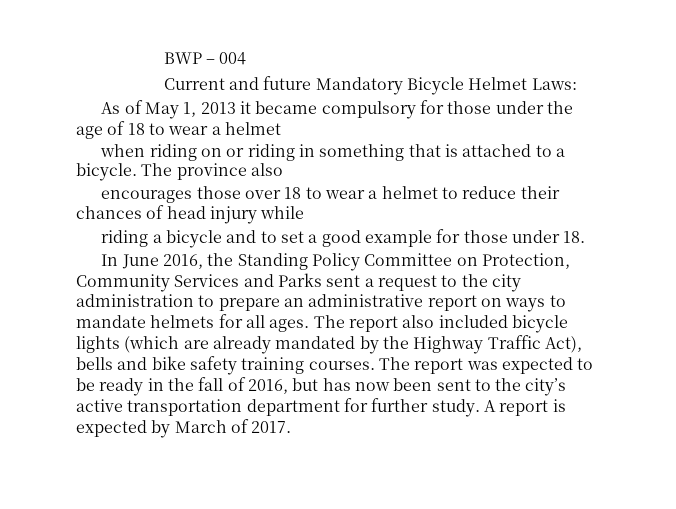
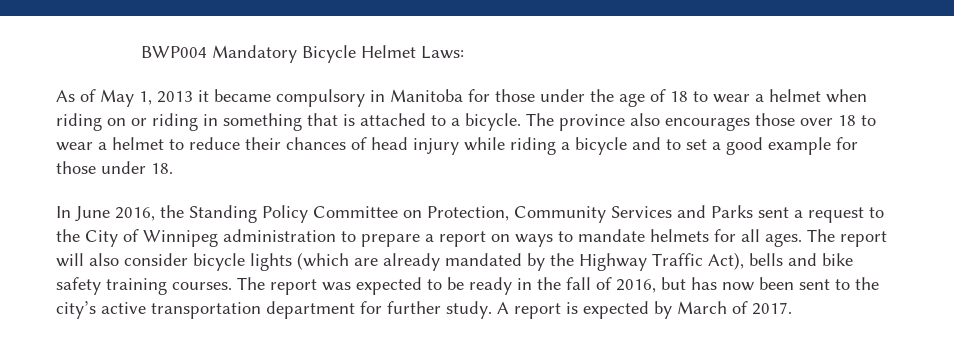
[163,52,247,65] [163,76,312,90] BWP – 004 // Current and future -> [140,46,207,58] BWP004
(416, 110) none -> [370,89,463,102] in Manitoba
(281, 128) // -> (821, 95) none
(283, 169) // -> (660, 119) none
(305, 212) // -> (505, 144) none
[491,274,521,292] city -> [85,229,218,247] City of Winnipeg
[283,294,424,307] an administrative -> [425,234,434,242] a
[402,315,508,328] also included -> [56,253,188,267] will also consider

